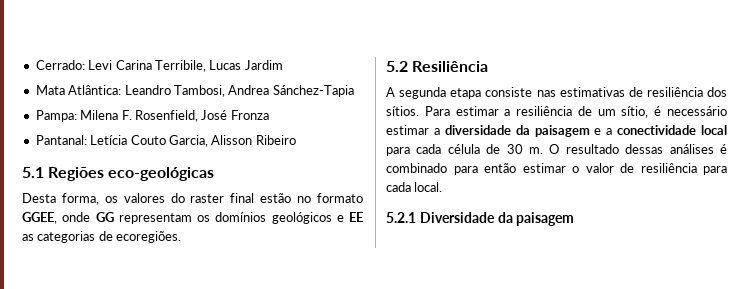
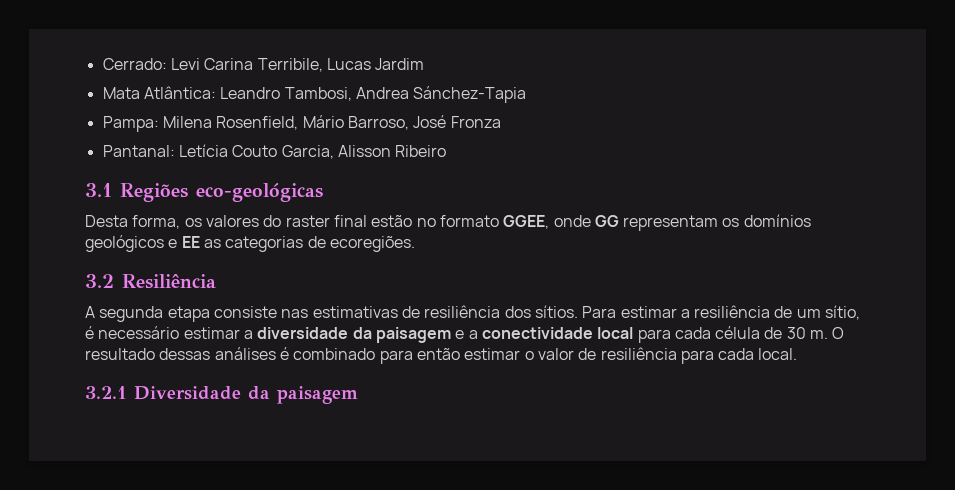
[121,110,198,122] F. Rosenfield, -> [216,115,409,130] Rosenfield, Mário Barroso,
[22,167,44,178] 5.1 -> [85,183,112,197] 3.1
[386,61,408,72] 5.2 -> [85,274,114,288] 3.2
[386,212,416,223] 5.2.1 -> [85,386,127,399] 3.2.1

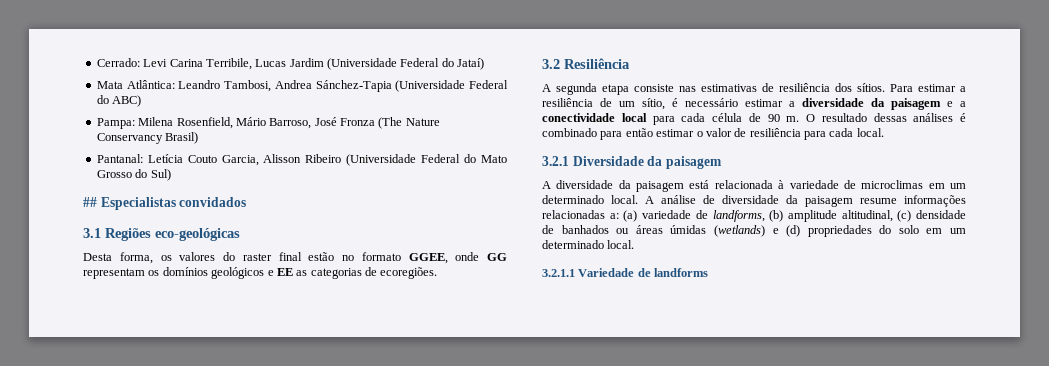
(425, 64) none -> [327,58,485,70] (Universidade Federal do Jataí)
(527, 94) none -> [395,80,508,92] [96,95,142,107] (Universidade Federal do ABC)
(501, 122) none -> [378,117,440,129] [96,132,199,144] (The Nature Conservancy Brasil)
(447, 151) none -> [346,154,508,166] [96,169,171,181] [83,197,247,210] (Universidade Federal do Mato Grosso do Sul) // ## Especialistas convidados
[786,327,806,339] 30 -> [767,114,780,122] 90
(358, 395) none -> [542,180,966,192] [542,195,966,207] [542,210,966,222] [542,225,966,237] [542,240,635,249] [542,268,709,277] // A diversidade da paisagem está relacionada à variedade de microclimas em um determinado local. A análise de diversidade da paisagem resume informações relacionadas a: (a) variedade de landforms, (b) amplitude altitudinal, (c) densidade de banhados ou áreas úmidas (wetlands) e (d) propriedades do solo em um determinado local. // 3.2.1.1 Variedade de landforms

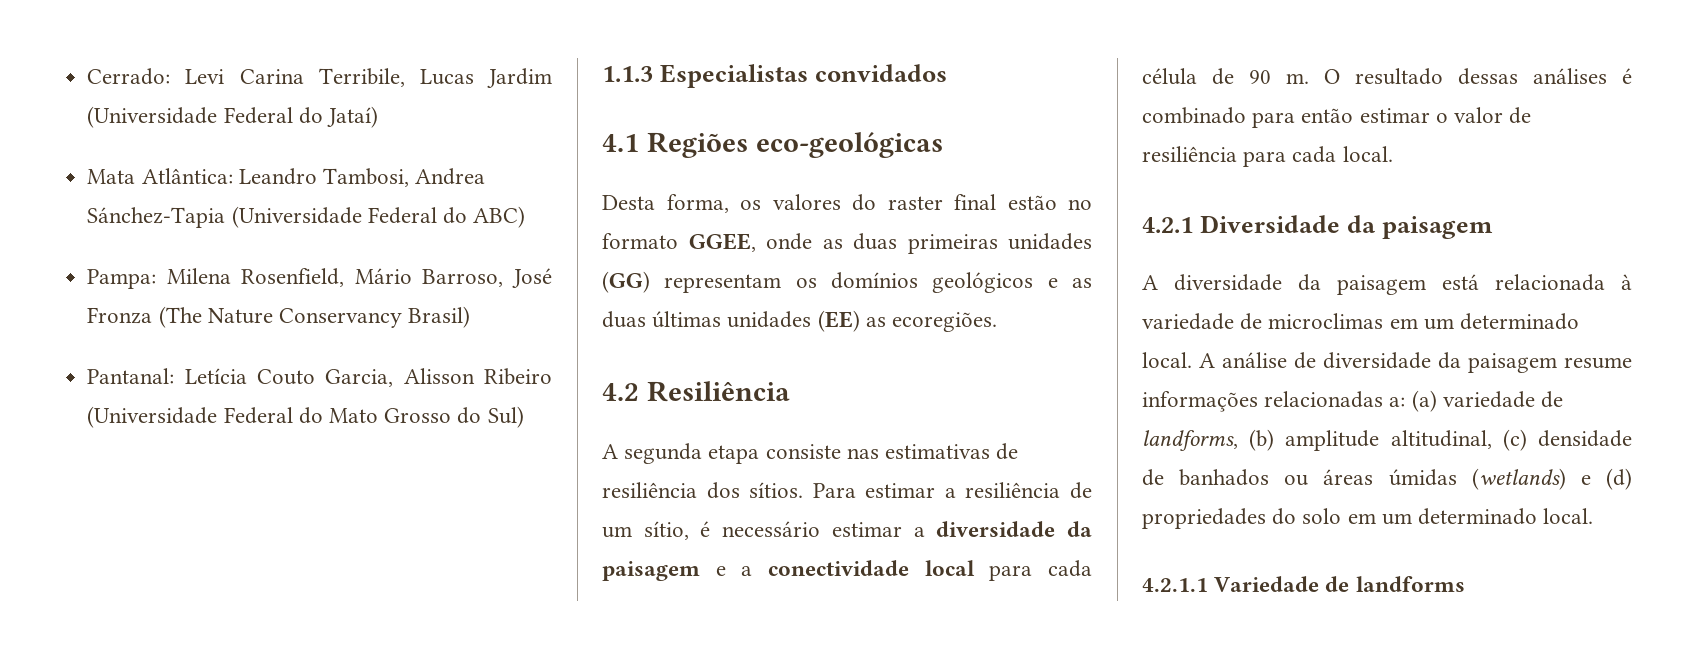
[83,197,97,207] ## -> [602,66,653,82] 1.1.3
[83,228,101,238] 3.1 -> [602,134,639,152] 4.1
[487,253,507,261] GG -> [822,233,1092,254] [602,271,650,293] as duas primeiras unidades (GG)
[276,267,377,279] EE as categorias de -> [1072,278,1092,288] [602,310,886,332] as duas últimas unidades (EE) as
[542,59,560,69] 3.2 -> [602,383,639,401] 4.2
[542,156,569,166] 3.2.1 -> [1142,217,1193,233] 4.2.1
[542,269,575,277] 3.2.1.1 -> [1142,578,1208,592] 4.2.1.1

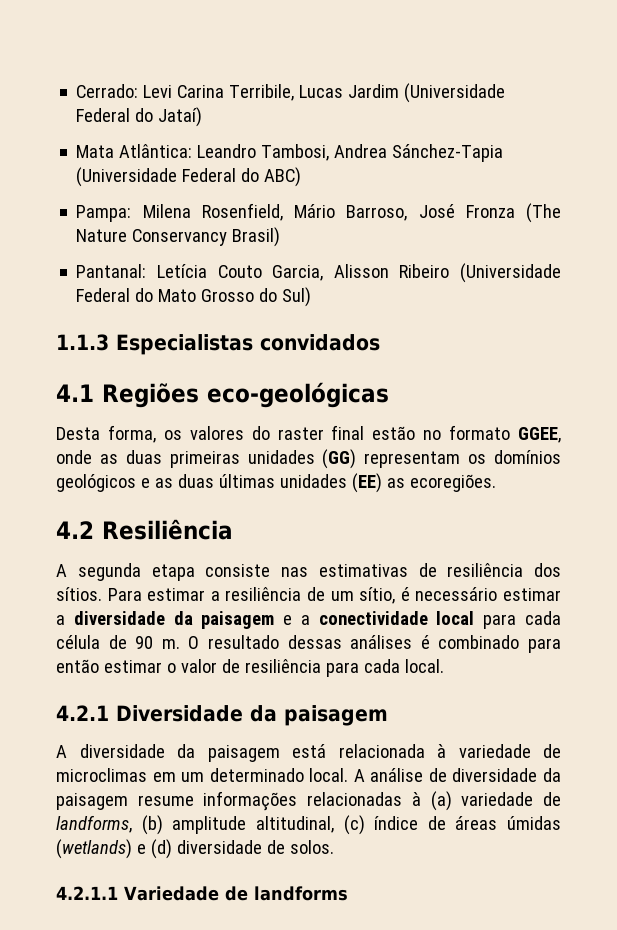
[1389,397,1406,407] a: -> [411,792,421,806] à
[1538,430,1632,447] [1142,469,1309,486] densidade de banhados ou -> [374,816,446,830] índice de
[1142,508,1594,529] propriedades do solo em um determinado local. -> [176,840,334,854] diversidade de solos.

